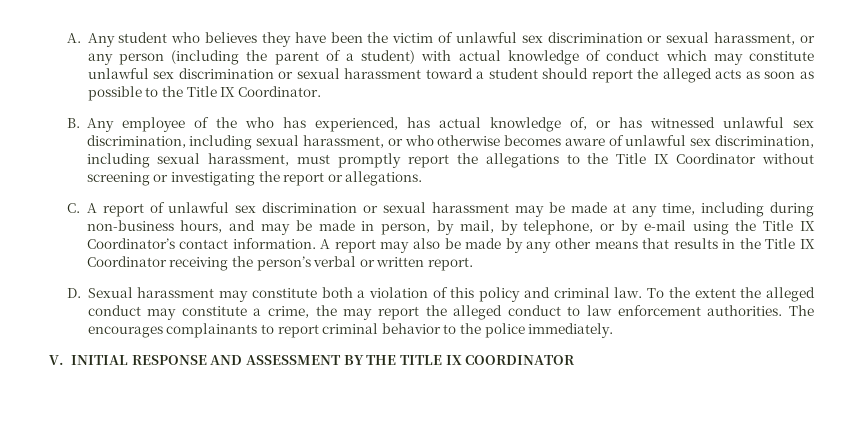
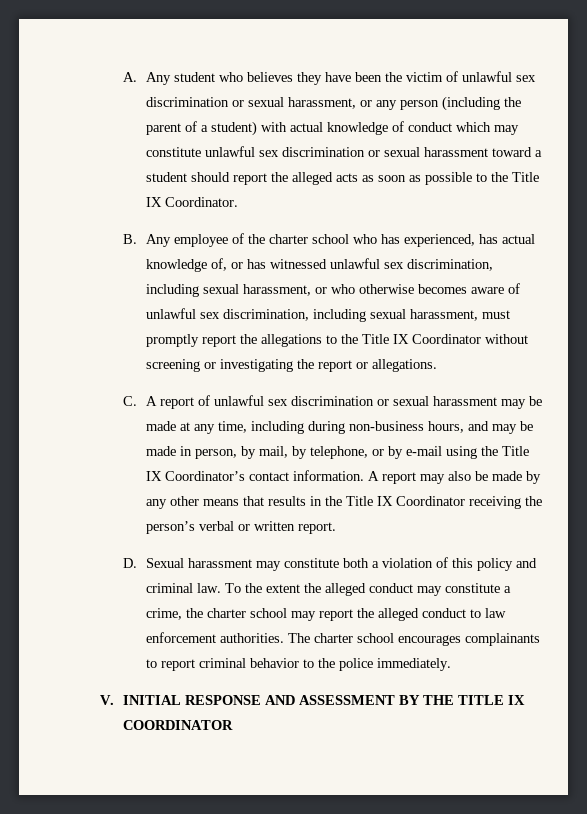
(237, 122) none -> [269,234,350,244] charter school
(337, 310) none -> [207,608,288,618] charter school
(814, 310) none -> [314,633,395,643] charter school

